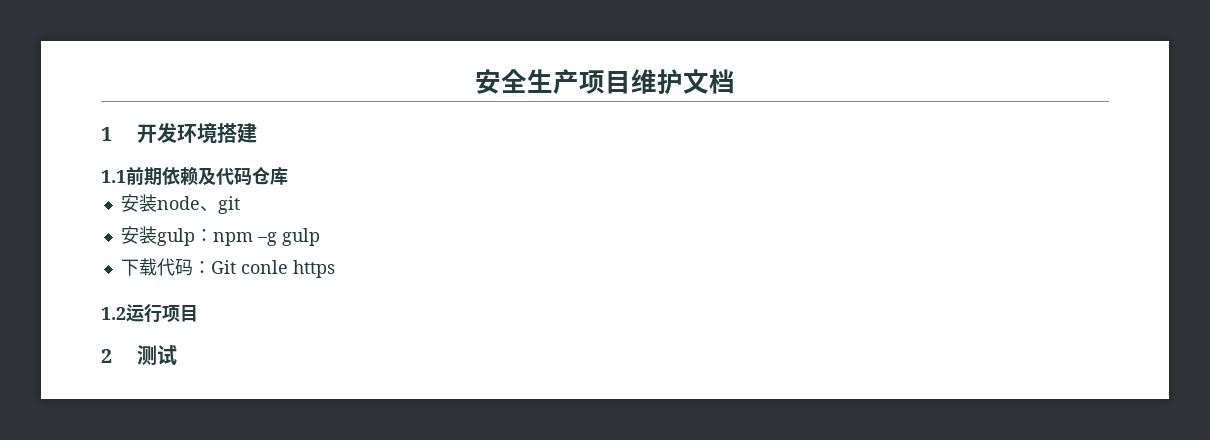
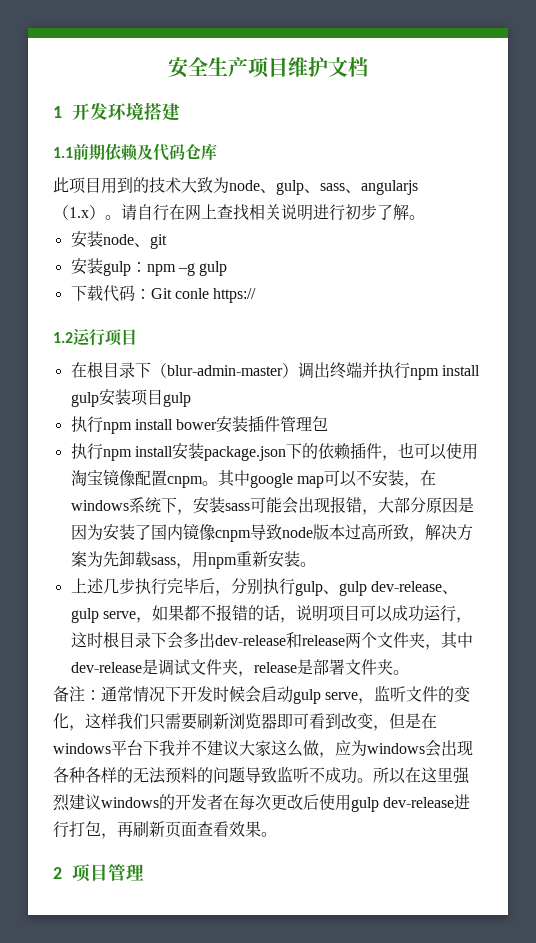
(288, 176) none -> [53,177,418,195] [53,204,425,221] // 此项目用到的技术大致为node、gulp、sass、angularjs（1.x）。请自行在网上查找相关说明进行初步了解。
[292,260,335,278] https -> [213,288,257,303] https://
(198, 313) none -> [70,361,480,380] [70,389,191,407] [70,415,329,434] [70,442,478,461] [70,469,436,488] [70,496,474,515] [70,523,473,542] [70,551,316,569] [70,578,458,596] [70,604,472,623] [70,631,473,650] [70,659,409,677] [53,685,471,704] [53,713,437,731] [53,740,473,758] [53,766,470,784] [53,794,471,812] [53,821,277,839] // 在根目录下（blur-admin-master）调出终端并执行npm install gulp安装项目gulp // 执行npm install bower安装插件管理包 // 执行npm install安装package.json下的依赖插件，也可以使用淘宝镜像配置cnpm。其中google map可以不安装，在windows系统下，安装sass可能会出现报错，大部分原因是因为安装了国内镜像cnpm导致node版本过高所致，解决方案为先卸载sass，用npm重新安装。 // 上述几步执行完毕后，分别执行gulp、gulp dev-release、gulp serve，如果都不报错的话，说明项目可以成功运行，这时根目录下会多出dev-release和release两个文件夹，其中dev-release是调试文件夹，release是部署文件夹。 // 备注：通常情况下开发时候会启动gulp serve，监听文件的变化，这样我们只需要刷新浏览器即可看到改变，但是在windows平台下我并不建议大家这么做，应为windows会出现各种各样的无法预料的问题导致监听不成功。所以在这里强烈建议windows的开发者在每次更改后使用gulp dev-release进行打包，再刷新页面查看效果。
[136,345,177,365] 测试 -> [71,864,144,882] 项目管理

